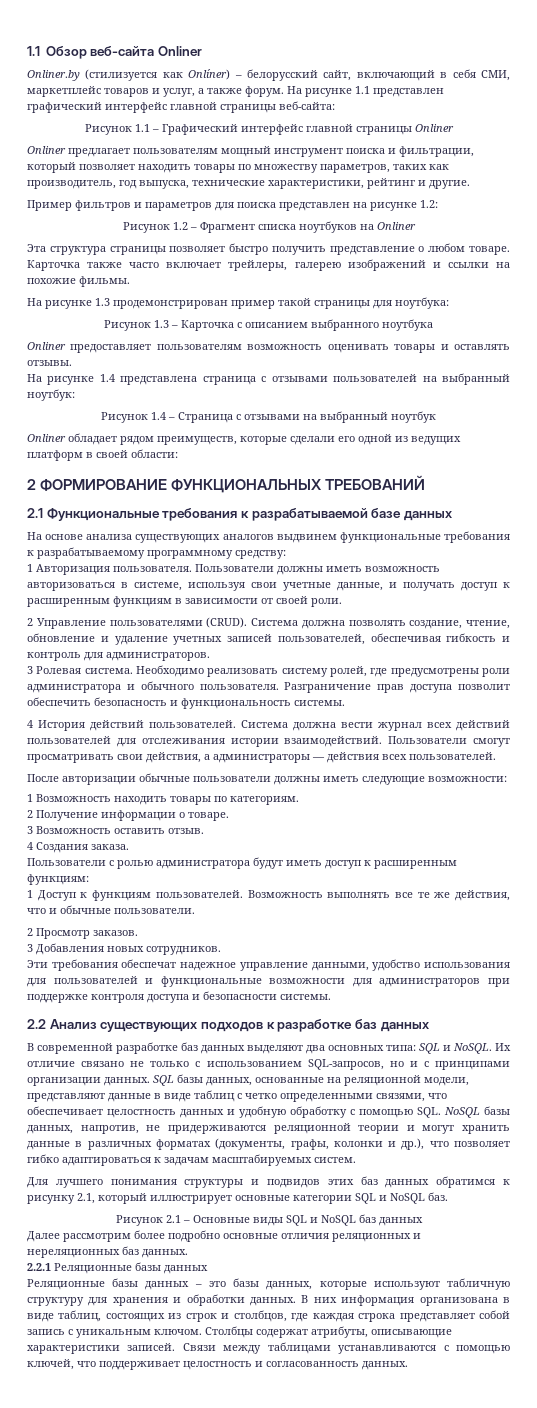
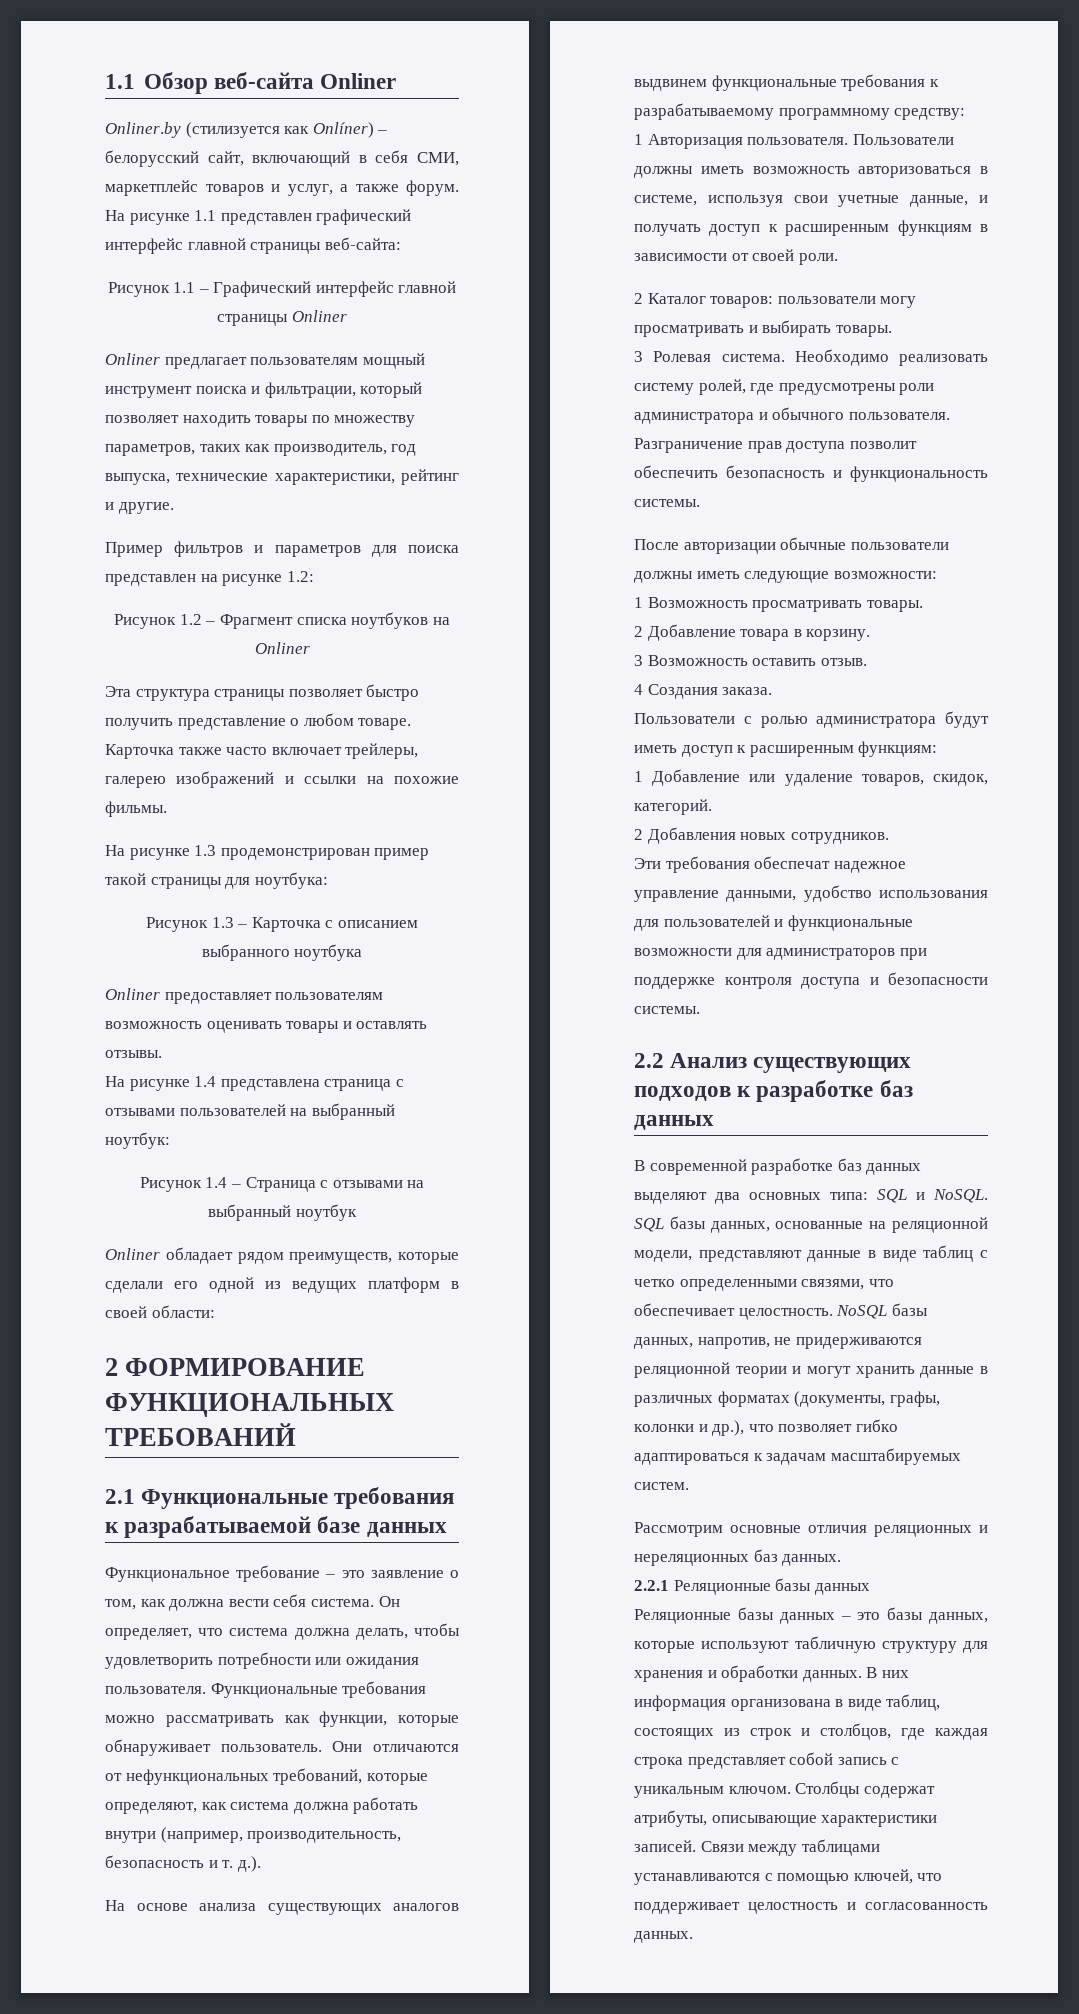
(452, 516) none -> [105,1565,459,1582] [105,1594,400,1611] [105,1623,460,1640] [105,1652,419,1669] [105,1681,427,1698] [105,1711,459,1727] [105,1739,460,1756] [105,1768,428,1785] [105,1797,419,1814] [105,1827,402,1843] [105,1855,261,1872] // Функциональное требование – это заявление о том, как должна вести себя система. Он определяет, что система должна делать, чтобы удовлетворить потребности или ожидания пользователя. Функциональные требования можно рассматривать как функции, которые обнаруживает пользователь. Они отличаются от нефункциональных требований, которые определяют, как система должна работать внутри (например, производительность, безопасность и т. д.).
[36,617,510,629] [27,633,510,645] [27,652,210,661] Управление пользователями (CRUD). Система должна позволять создание, чтение, обновление и удаление учетных записей пользователей, обеспечивая гибкость и контроль для администраторов. -> [647,293,917,308] [634,320,892,337] Каталог товаров: пользователи могу просматривать и выбирать товары.
[27,720,510,731] [27,736,510,747] [27,752,496,763] // 4 История действий пользователей. Система должна вести журнал всех действий пользователей для отслеживания истории взаимодействий. Пользователи смогут просматривать свои действия, а администраторы — действия всех пользователей. -> (700, 503) none
[114,796,299,805] [27,810,229,821] находить товары по категориям. // 2 Получение информации о товаре. -> [752,600,923,612] [634,624,871,641] просматривать товары. // 2 Добавление товара в корзину.
[37,890,510,901] [27,905,195,914] [27,928,138,939] [27,944,33,952] Доступ к функциям пользователей. Возможность выполнять все те же действия, что и обычные пользователи. // 2 Просмотр заказов. // 3 -> [652,769,988,786] [634,799,712,815] [634,829,643,840] Добавление или удаление товаров, скидок, категорий. // 2
[495,1043,511,1051] [27,1059,511,1070] [27,1077,150,1086] Их отличие связано не только с использованием SQL-запросов, но и с принципами организации данных. -> (988, 1196) none
[107,1106,441,1118] целостность данных и удобную обработку с помощью SQL. -> [738,1308,833,1320] целостность.
[27,1176,511,1188] [27,1192,448,1204] [115,1214,423,1226] [27,1230,220,1242] Для лучшего понимания структуры и подвидов этих баз данных обратимся к рисунку 2.1, который иллюстрирует основные категории SQL и NoSQL баз. // Рисунок 2.1 – Основные виды SQL и NoSQL баз данных // Далее рассмотрим более подробно -> [634,1522,723,1537] Рассмотрим

